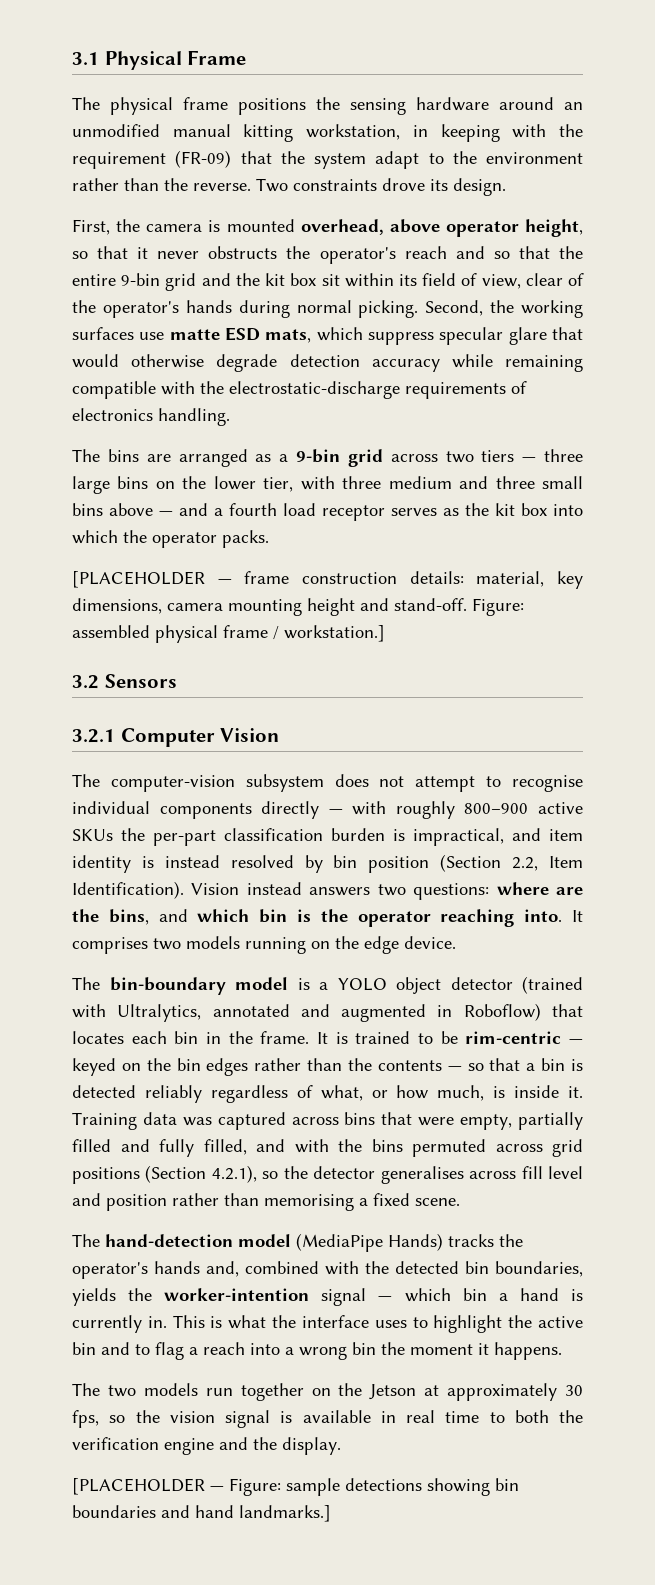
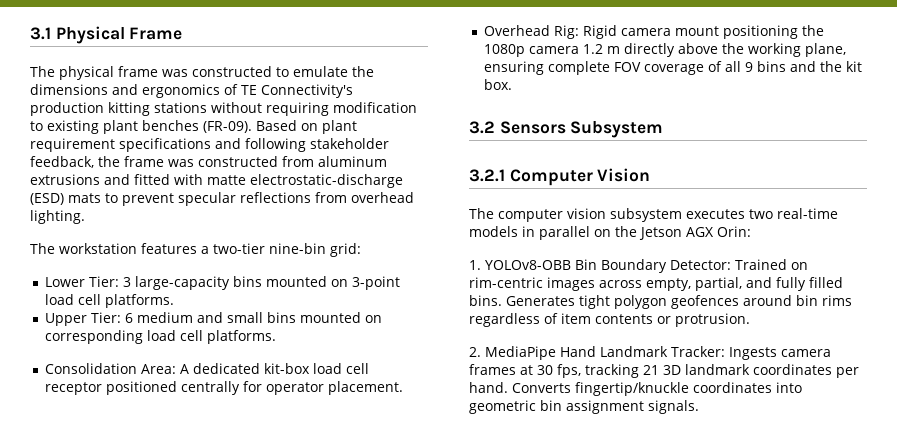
[238,97,583,115] [72,124,583,142] [72,150,583,169] [72,178,506,196] [72,219,583,237] [72,246,583,264] [72,273,584,291] [72,300,583,318] [72,327,583,345] [72,354,583,372] [72,381,527,399] [72,408,230,426] [72,449,583,467] [72,476,583,494] [72,503,583,521] [72,530,269,548] [72,571,583,589] [72,598,524,616] [72,625,385,643] positions the sensing hardware around an unmodified manual kitting workstation, in keeping with the requirement (FR-09) that the system adapt to the environment rather than the reverse. Two constraints drove its design. // First, the camera is mounted overhead, above operator height, so that it never obstructs the operator's reach and so that the entire 9-bin grid and the kit box sit within its field of view, clear of the operator's hands during normal picking. Second, the working surfaces use matte ESD mats, which suppress specular glare that would otherwise degrade detection accuracy while remaining compatible with the electrostatic-discharge requirements of electronics handling. // The bins are arranged as a 9-bin grid across two tiers — three large bins on the lower tier, with three medium and three small bins above — and a fourth load receptor serves as the kit box into which the operator packs. // [PLACEHOLDER — frame construction details: material, key dimensions, camera mounting height and stand-off. Figure: assembled physical frame / workstation.] -> [162,66,374,77] [30,84,353,98] [30,102,417,116] [30,120,357,134] [30,138,389,152] [30,156,387,168] [30,174,403,188] [30,192,414,206] [30,210,85,224] [30,243,361,257] [45,276,401,290] [45,294,175,308] [45,312,383,326] [45,330,277,344] [45,363,370,374] [45,381,404,395] [484,25,825,39] [484,43,847,57] [484,61,863,75] [484,79,513,90] was constructed to emulate the dimensions and ergonomics of TE Connectivity's production kitting stations without requiring modification to existing plant benches (FR-09). Based on plant requirement specifications and following stakeholder feedback, the frame was constructed from aluminum extrusions and fitted with matte electrostatic-discharge (ESD) mats to prevent specular reflections from overhead lighting. // The workstation features a two-tier nine-bin grid: // Lower Tier: 3 large-capacity bins mounted on 3-point load cell platforms. // Upper Tier: 6 medium and small bins mounted on corresponding load cell platforms. // Consolidation Area: A dedicated kit-box load cell receptor positioned centrally for operator placement. // Overhead Rig: Rigid camera mount positioning the 1080p camera 1.2 m directly above the working plane, ensuring complete FOV coverage of all 9 bins and the kit box.
(177, 681) none -> [570,121,664,138] Subsystem
[110,774,583,792] [72,801,583,819] [72,828,583,846] [72,854,584,873] [72,881,583,900] [72,909,583,927] [72,936,456,954] [72,976,583,995] [72,1003,583,1022] [72,1031,583,1044] [72,1058,583,1076] [72,1085,583,1103] [72,1112,584,1130] [72,1139,583,1157] [72,1165,584,1184] [72,1193,460,1211] [72,1233,523,1252] [72,1261,583,1279] [72,1288,583,1306] [72,1315,583,1333] [72,1342,562,1360] [72,1383,583,1401] [72,1410,583,1428] [72,1437,341,1455] [72,1478,519,1496] [72,1505,331,1522] computer-vision subsystem does not attempt to recognise individual components directly — with roughly 800–900 active SKUs the per-part classification burden is impractical, and item identity is instead resolved by bin position (Section 2.2, Item Identification). Vision instead answers two questions: where are the bins, and which bin is the operator reaching into. It comprises two models running on the edge device. // The bin-boundary model is a YOLO object detector (trained with Ultralytics, annotated and augmented in Roboflow) that locates each bin in the frame. It is trained to be rim-centric — keyed on the bin edges rather than the contents — so that a bin is detected reliably regardless of what, or how much, is inside it. Training data was captured across bins that were empty, partially filled and fully filled, and with the bins permuted across grid positions (Section 4.2.1), so the detector generalises across fill level and position rather than memorising a fixed scene. // The hand-detection model (MediaPipe Hands) tracks the operator's hands and, combined with the detected bin boundaries, yields the worker-intention signal — which bin a hand is currently in. This is what the interface uses to highlight the active bin and to flag a reach into a wrong bin the moment it happens. // The two models run together on the Jetson at approximately 30 fps, so the vision signal is available in real time to both the verification engine and the display. // [PLACEHOLDER — Figure: sample detections showing bin boundaries and hand landmarks.] -> [498,208,838,222] [469,226,751,240] [469,259,808,273] [469,277,843,291] [469,295,852,309] [469,313,750,327] [469,346,831,360] [469,364,859,378] [469,382,802,396] [469,400,699,414] computer vision subsystem executes two real-time models in parallel on the Jetson AGX Orin: // 1. YOLOv8-OBB Bin Boundary Detector: Trained on rim-centric images across empty, partial, and fully filled bins. Generates tight polygon geofences around bin rims regardless of item contents or protrusion. // 2. MediaPipe Hand Landmark Tracker: Ingests camera frames at 30 fps, tracking 21 3D landmark coordinates per hand. Converts fingertip/knuckle coordinates into geometric bin assignment signals.

